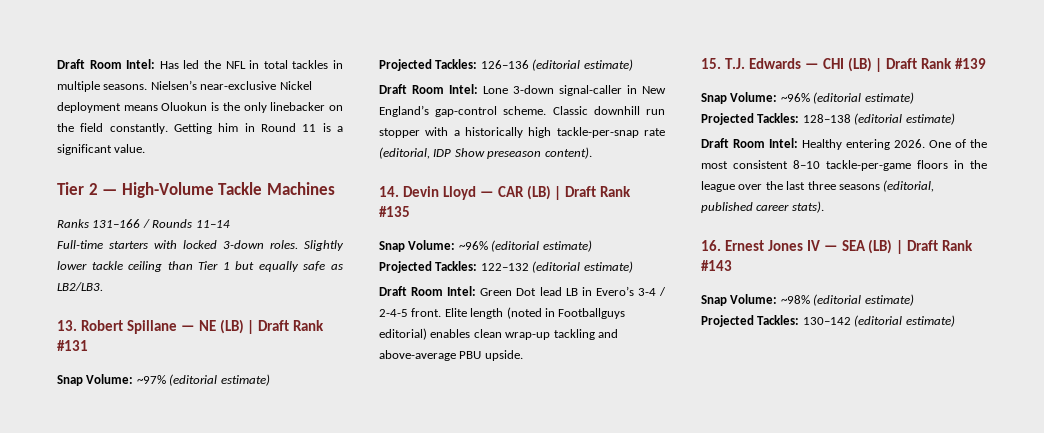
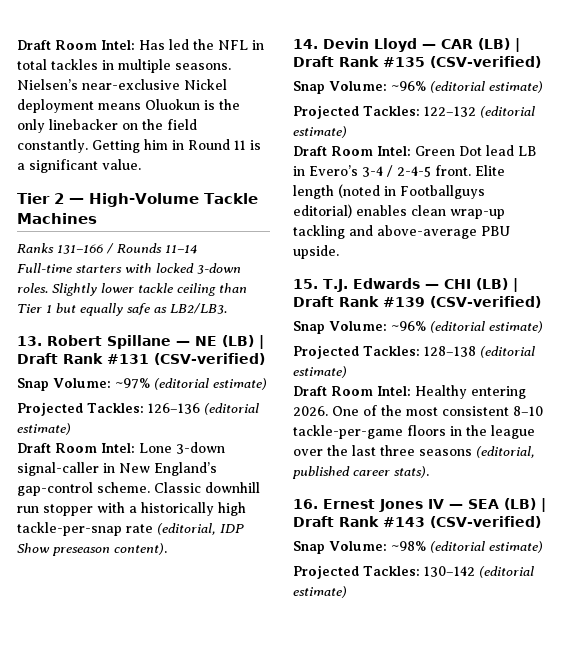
(88, 345) none -> [154,353,265,365] (CSV-verified)
(410, 211) none -> [430,56,541,68] (CSV-verified)
(987, 63) none -> [430,296,541,308] (CSV-verified)
(732, 265) none -> [430,516,541,528] (CSV-verified)

